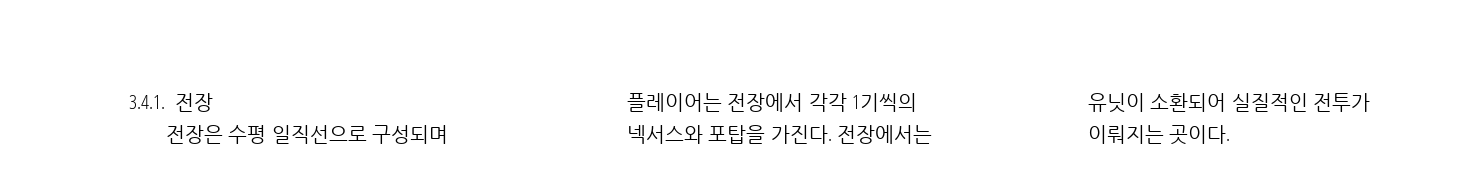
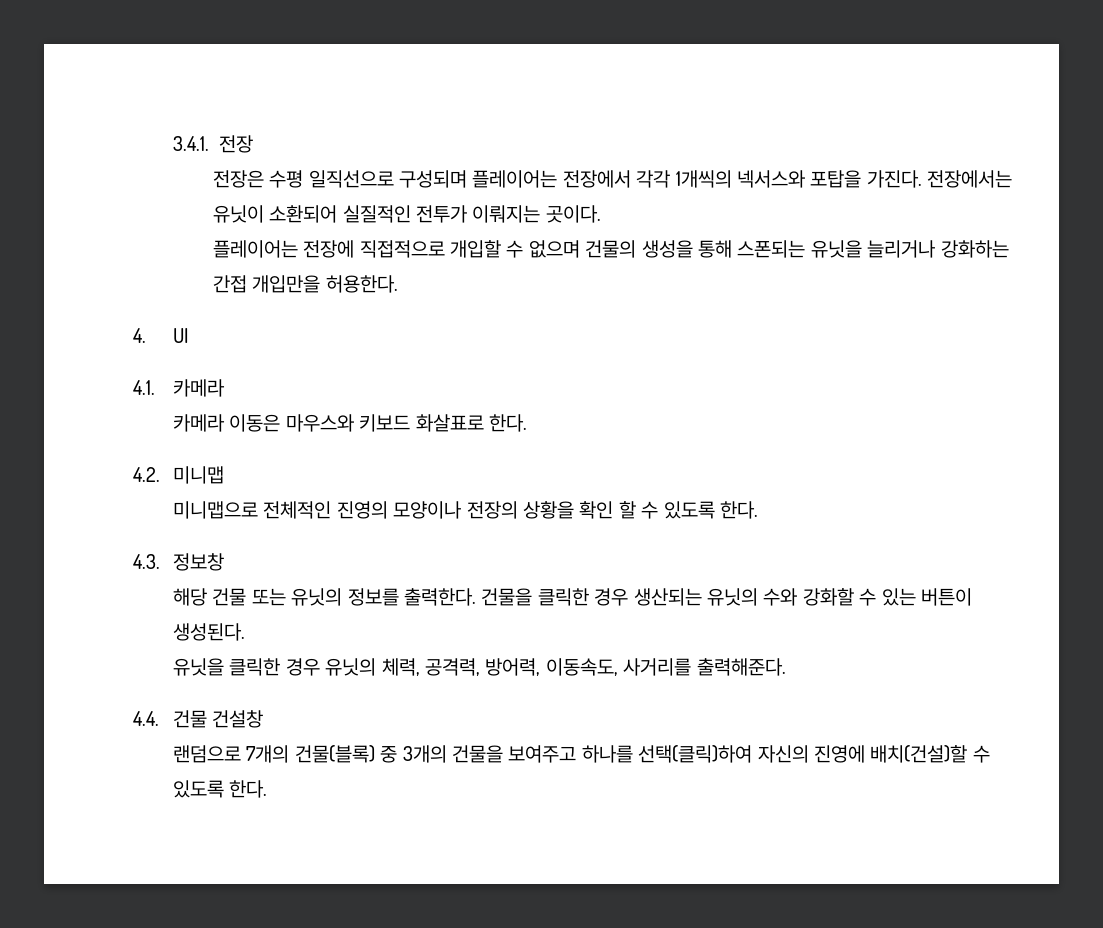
[852,93,918,112] 1기씩의 -> [675,170,732,188] 1개씩의
(1231, 135) none -> [212,240,1009,258] [212,275,398,293] [133,328,189,343] [133,379,225,397] [172,414,527,432] [133,466,224,484] [172,501,758,519] [133,553,224,571] [172,588,972,606] [172,623,245,641] [172,658,786,676] [133,710,264,728] [172,745,990,763] [172,780,268,798] // 플레이어는 전장에 직접적으로 개입할 수 없으며 건물의 생성을 통해 스폰되는 유닛을 늘리거나 강화하는 간접 개입만을 허용한다. // 4. UI // 4.1. 카메라 // 카메라 이동은 마우스와 키보드 화살표로 한다. // 4.2. 미니맵 // 미니맵으로 전체적인 진영의 모양이나 전장의 상황을 확인 할 수 있도록 한다. // 4.3. 정보창 // 해당 건물 또는 유닛의 정보를 출력한다. 건물을 클릭한 경우 생산되는 유닛의 수와 강화할 수 있는 버튼이 생성된다. // 유닛을 클릭한 경우 유닛의 체력, 공격력, 방어력, 이동속도, 사거리를 출력해준다. // 4.4. 건물 건설창 // 랜덤으로 7개의 건물(블록) 중 3개의 건물을 보여주고 하나를 선택(클릭)하여 자신의 진영에 배치(건설)할 수 있도록 한다.

